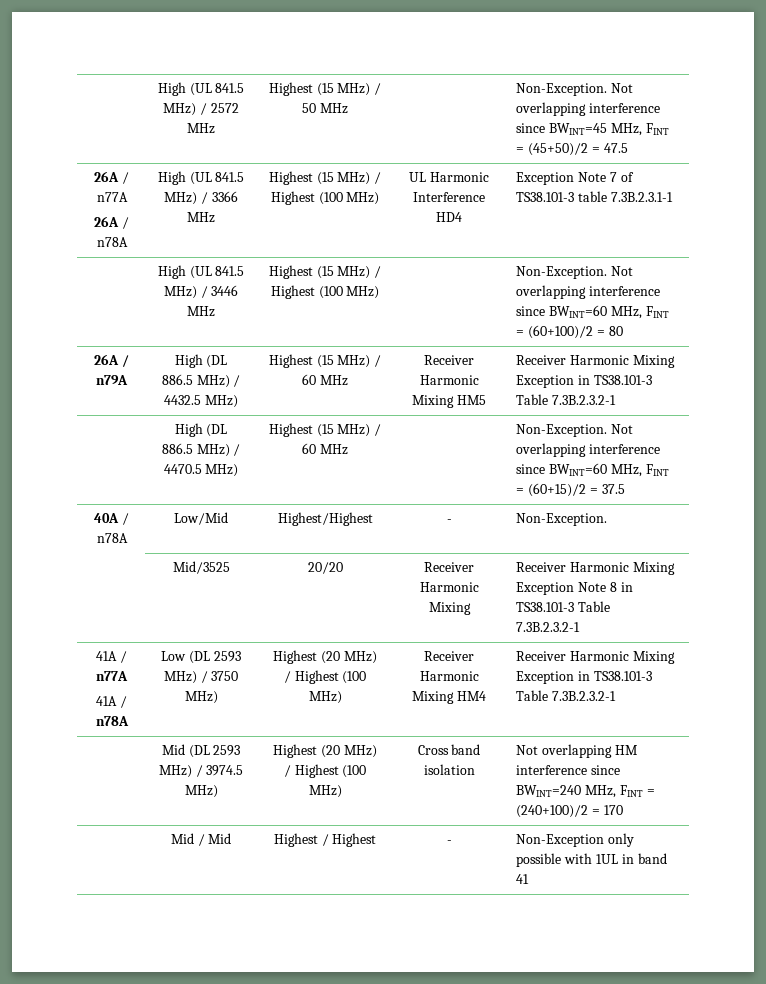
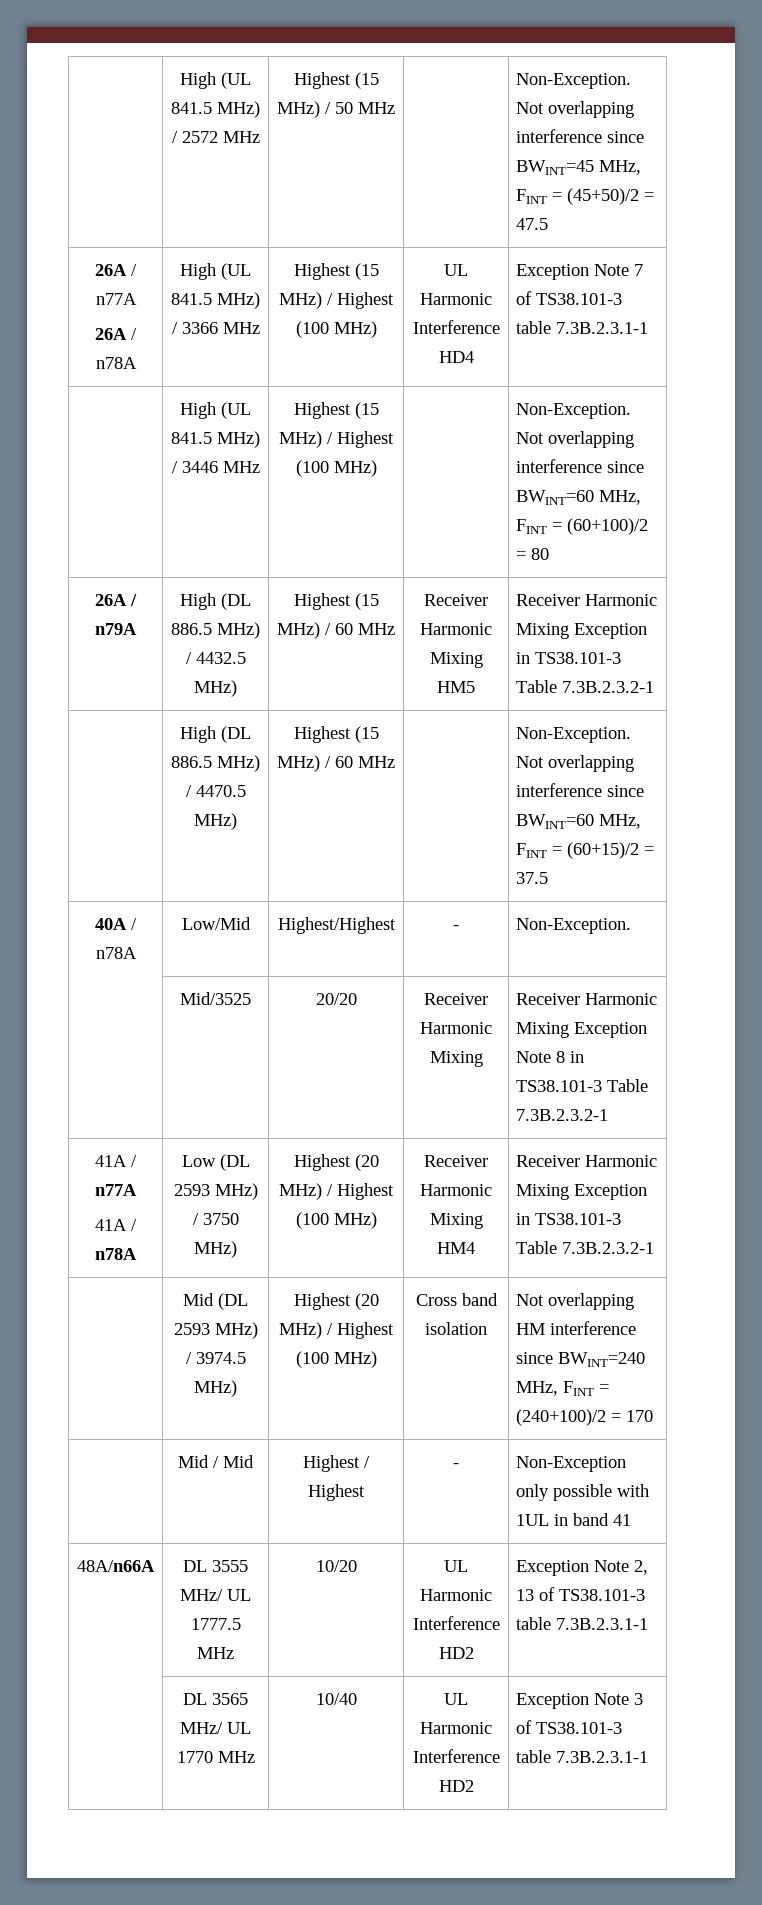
(530, 879) none -> [77,1560,155,1572] [183,1560,248,1572] [180,1589,251,1601] [190,1618,241,1630] [197,1647,234,1659] [315,1560,357,1572] [444,1560,468,1572] [420,1589,492,1601] [412,1616,500,1630] [438,1647,474,1659] [516,1560,649,1576] [516,1587,646,1601] [516,1617,649,1630] [183,1693,248,1705] [180,1722,251,1734] [176,1751,255,1763] [315,1693,357,1705] [444,1693,468,1705] [420,1722,492,1734] [412,1749,500,1763] [438,1780,474,1792] [516,1693,644,1709] [516,1720,623,1734] [516,1750,649,1763] // 48A/n66A | DL 3555 MHz/ UL 1777.5 MHz | 10/20 | UL Harmonic Interference HD2 | Exception Note 2, 13 of TS38.101-3 table 7.3B.2.3.1-1 // | DL 3565 MHz/ UL 1770 MHz | 10/40 | UL Harmonic Interference HD2 | Exception Note 3 of TS38.101-3 table 7.3B.2.3.1-1

